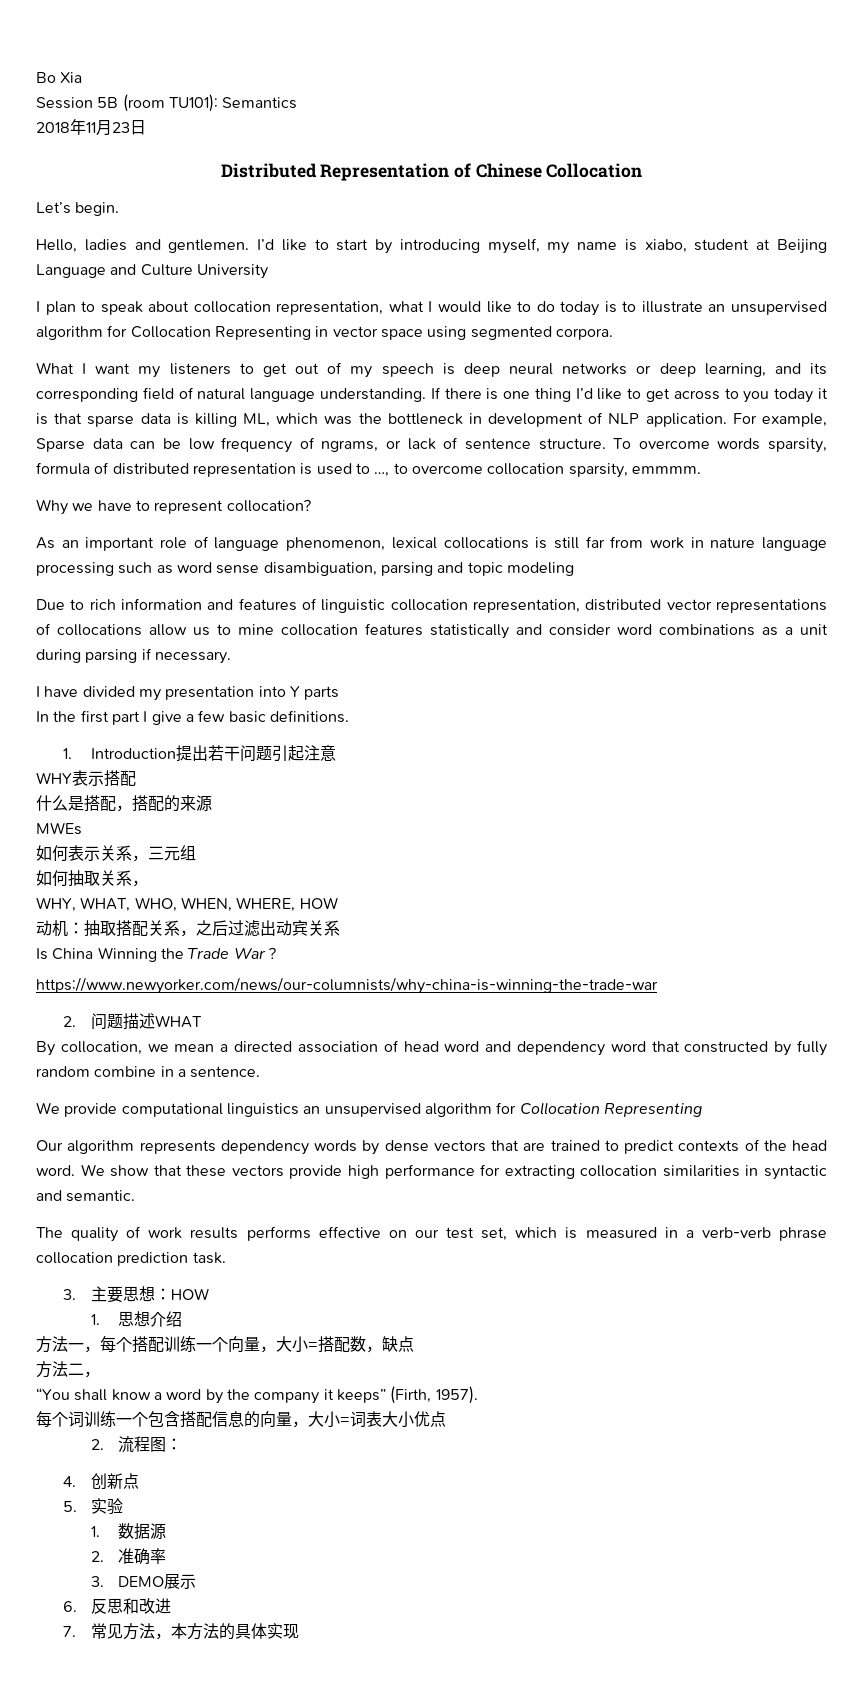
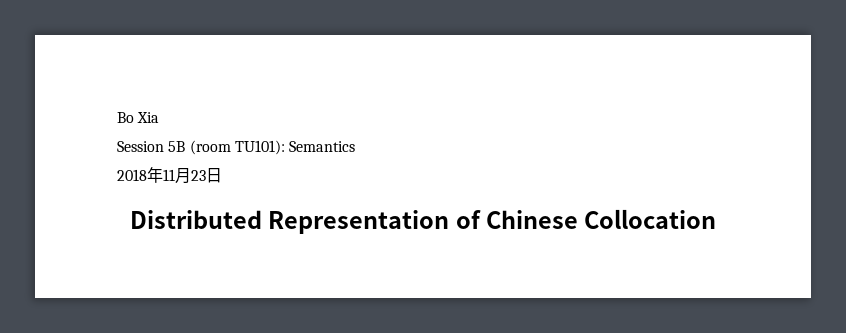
[36,202,120,216] [36,238,827,254] [36,264,268,279] [36,301,827,316] [36,325,613,340] [36,362,827,378] [36,387,828,403] [36,412,827,427] [36,437,827,453] [36,462,701,478] [36,499,311,515] [36,536,827,551] [36,562,574,576] [36,598,828,613] [36,623,828,639] [36,648,231,664] [36,686,340,701] [36,710,349,725] [63,745,336,762] [36,770,136,787] [36,795,212,812] [36,822,82,835] [36,845,196,862] [36,870,148,887] [36,897,338,912] [36,920,340,937] [36,947,276,962] [36,977,658,994] [63,1013,202,1030] [36,1040,827,1056] [36,1066,261,1078] [36,1102,702,1117] [36,1139,827,1155] [36,1164,827,1180] [36,1190,136,1202] [36,1226,828,1242] [36,1252,226,1266] [63,1286,209,1303] [90,1311,183,1327] [36,1336,414,1353] [36,1361,100,1378] [36,1386,478,1404] [36,1411,446,1428] [90,1436,183,1453] [63,1473,139,1490] [63,1498,123,1514] [90,1523,167,1540] [90,1548,167,1565] [90,1574,197,1589] [63,1598,171,1614] [63,1623,299,1640] // Let’s begin. // Hello, ladies and gentlemen. I’d like to start by introducing myself, my name is xiabo, student at Beijing Language and Culture University // I plan to speak about collocation representation, what I would like to do today is to illustrate an unsupervised algorithm for Collocation Representing in vector space using segmented corpora. // What I want my listeners to get out of my speech is deep neural networks or deep learning, and its corresponding field of natural language understanding. If there is one thing I’d like to get across to you today it is that sparse data is killing ML, which was the bottleneck in development of NLP application. For example, Sparse data can be low frequency of ngrams, or lack of sentence structure. To overcome words sparsity, formula of distributed representation is used to …, to overcome collocation sparsity, emmmm. // Why we have to represent collocation? // As an important role of language phenomenon, lexical collocations is still far from work in nature language processing such as word sense disambiguation, parsing and topic modeling // Due to rich information and features of linguistic collocation representation, distributed vector representations of collocations allow us to mine collocation features statistically and consider word combinations as a unit during parsing if necessary. // I have divided my presentation into Y parts // In the first part I give a few basic definitions. // 1. Introduction提出若干问题引起注意 // WHY表示搭配 // 什么是搭配，搭配的来源 // MWEs // 如何表示关系，三元组 // 如何抽取关系， // WHY, WHAT, WHO, WHEN, WHERE, HOW // 动机：抽取搭配关系，之后过滤出动宾关系 // Is China Winning the Trade War ? // https://www.newyorker.com/news/our-columnists/why-china-is-winning-the-trade-war // 2.问题描述WHAT // By collocation, we mean a directed association of head word and dependency word that constructed by fully random combine in a sentence. // We provide computational linguistics an unsupervised algorithm for Collocation Representing // Our algorithm represents dependency words by dense vectors that are trained to predict contexts of the head word. We show that these vectors provide high performance for extracting collocation similarities in syntactic and semantic. // The quality of work results performs effective on our test set, which is measured in a verb-verb phrase collocation prediction task. // 3.主要思想：HOW // 1.思想介绍 // 方法一，每个搭配训练一个向量，大小=搭配数，缺点 // 方法二， // “You shall know a word by the company it keeps” (Firth, 1957). // 每个词训练一个包含搭配信息的向量，大小=词表大小优点 // 2.流程图： // 4.创新点 // 5.实验 // 1.数据源 // 2.准确率 // 3. DEMO展示 // 6.反思和改进 // 7.常见方法，本方法的具体实现 -> (717, 219) none

